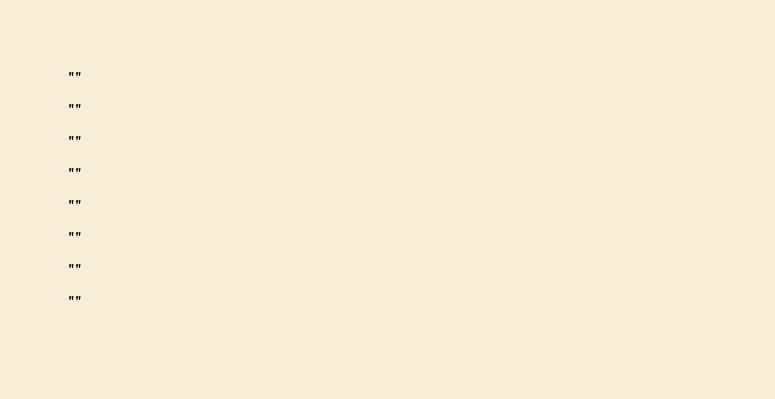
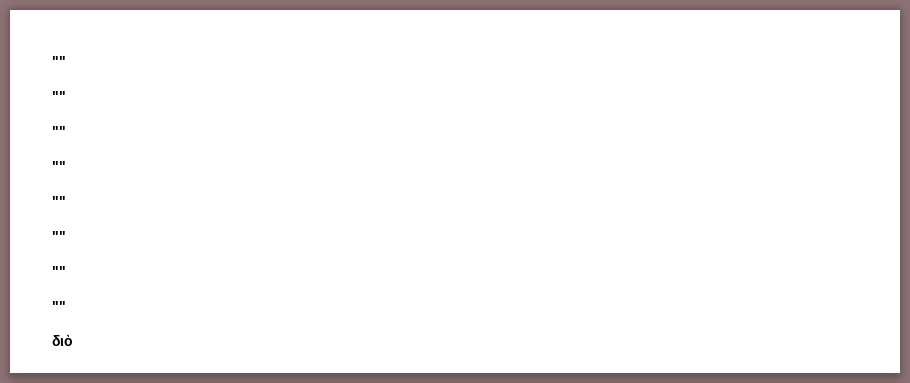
(82, 302) none -> [52,334,73,346] // διὸ

